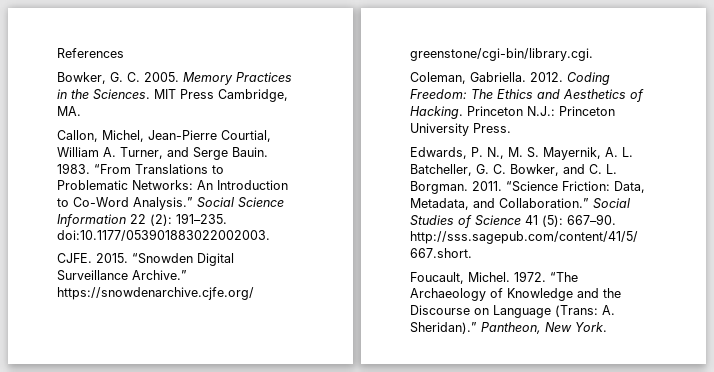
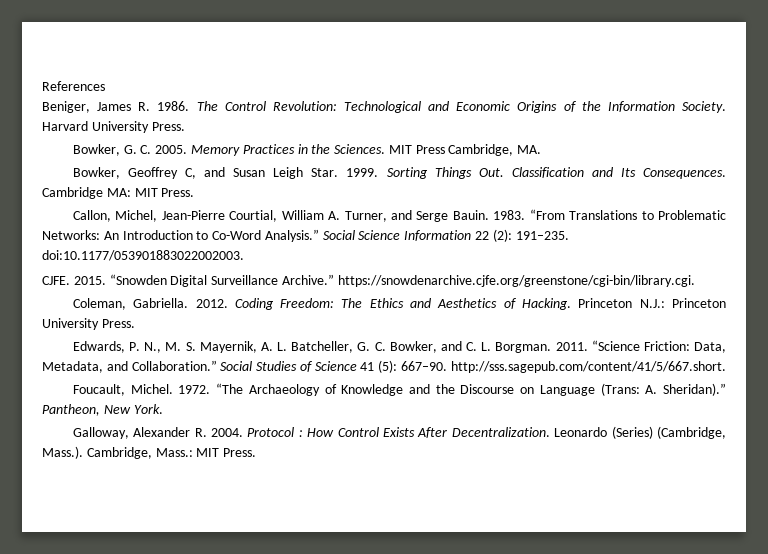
(124, 53) none -> [42,101,726,113] [42,121,185,133] // Beniger, James R. 1986. The Control Revolution: Technological and Economic Origins of the Information Society. Harvard University Press.
(81, 111) none -> [72,167,726,179] [42,187,195,199] // Bowker, Geoffrey C, and Susan Leigh Star. 1999. Sorting Things Out. Classification and Its Consequences. Cambridge MA: MIT Press.
(607, 327) none -> [72,426,726,439] [42,446,257,459] // Galloway, Alexander R. 2004. Protocol : How Control Exists After Decentralization. Leonardo (Series) (Cambridge, Mass.). Cambridge, Mass.: MIT Press.

